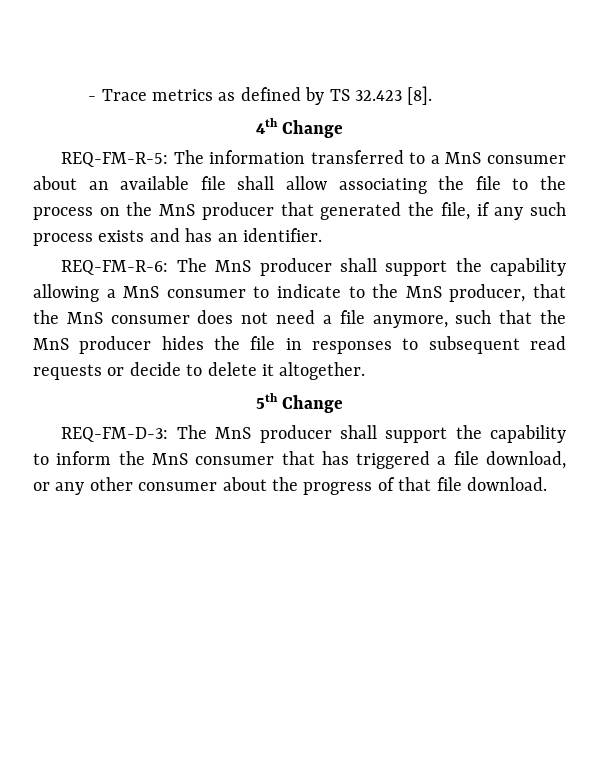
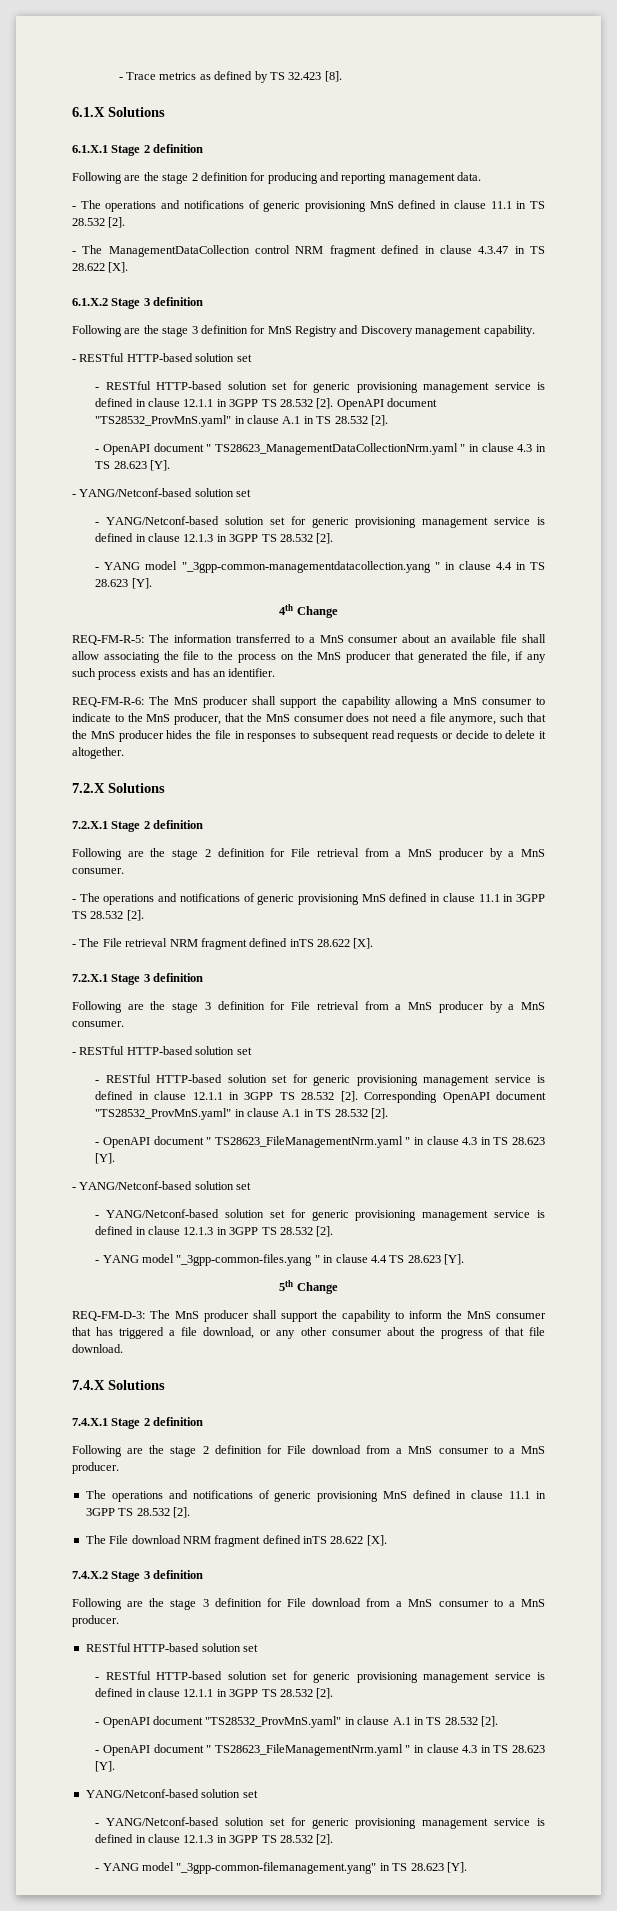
(433, 95) none -> [72,107,165,117] [72,144,204,156] [72,172,482,184] [72,200,545,212] [72,217,126,228] [72,245,545,257] [72,262,129,273] [72,297,204,309] [72,325,535,337] [72,353,252,362] [95,381,545,393] [95,398,438,410] [95,415,388,427] [95,443,546,455] [95,460,171,471] [72,488,252,497] [95,516,545,528] [95,533,334,544] [95,561,545,573] [95,578,152,589] // 6.1.X Solutions // 6.1.X.1 Stage 2 definition // Following are the stage 2 definition for producing and reporting management data. // - The operations and notifications of generic provisioning MnS defined in clause 11.1 in TS 28.532 [2]. // - The ManagementDataCollection control NRM fragment defined in clause 4.3.47 in TS 28.622 [X]. // 6.1.X.2 Stage 3 definition // Following are the stage 3 definition for MnS Registry and Discovery management capability. // - RESTful HTTP-based solution set // - RESTful HTTP-based solution set for generic provisioning management service is defined in clause 12.1.1 in 3GPP TS 28.532 [2]. OpenAPI document "TS28532_ProvMnS.yaml" in clause A.1 in TS 28.532 [2]. // - OpenAPI document " TS28623_ManagementDataCollectionNrm.yaml " in clause 4.3 in TS 28.623 [Y]. // - YANG/Netconf-based solution set // - YANG/Netconf-based solution set for generic provisioning management service is defined in clause 12.1.3 in 3GPP TS 28.532 [2]. // - YANG model "_3gpp-common-managementdatacollection.yang " in clause 4.4 in TS 28.623 [Y].
(366, 371) none -> [72,783,165,793] [72,820,204,832] [72,848,545,860] [72,868,124,874] [72,893,545,905] [72,910,144,921] [72,938,374,950] [72,973,204,985] [72,1001,545,1013] [72,1021,124,1027] [72,1046,252,1055] [95,1074,545,1086] [95,1091,546,1103] [95,1108,388,1120] [95,1136,545,1148] [95,1153,116,1164] [72,1181,252,1190] [95,1209,545,1221] [95,1226,334,1237] [95,1254,465,1266] // 7.2.X Solutions // 7.2.X.1 Stage 2 definition // Following are the stage 2 definition for File retrieval from a MnS producer by a MnS consumer. // - The operations and notifications of generic provisioning MnS defined in clause 11.1 in 3GPP TS 28.532 [2]. // - The File retrieval NRM fragment defined inTS 28.622 [X]. // 7.2.X.1 Stage 3 definition // Following are the stage 3 definition for File retrieval from a MnS producer by a MnS consumer. // - RESTful HTTP-based solution set // - RESTful HTTP-based solution set for generic provisioning management service is defined in clause 12.1.1 in 3GPP TS 28.532 [2]. Corresponding OpenAPI document "TS28532_ProvMnS.yaml" in clause A.1 in TS 28.532 [2]. // - OpenAPI document " TS28623_FileManagementNrm.yaml " in clause 4.3 in TS 28.623 [Y]. // - YANG/Netconf-based solution set // - YANG/Netconf-based solution set for generic provisioning management service is defined in clause 12.1.3 in 3GPP TS 28.532 [2]. // - YANG model "_3gpp-common-files.yang " in clause 4.4 TS 28.623 [Y].
(547, 484) none -> [72,1380,165,1390] [72,1417,204,1429] [72,1445,545,1457] [72,1462,119,1474] [85,1490,546,1502] [85,1507,190,1518] [85,1535,387,1547] [72,1570,204,1582] [72,1598,545,1610] [72,1615,119,1627] [85,1643,258,1652] [95,1671,545,1683] [95,1688,334,1699] [95,1716,499,1728] [95,1744,545,1756] [95,1761,116,1772] [85,1789,258,1798] [95,1817,545,1829] [95,1834,334,1845] [95,1862,467,1874] // 7.4.X Solutions // 7.4.X.1 Stage 2 definition // Following are the stage 2 definition for File download from a MnS consumer to a MnS producer. // The operations and notifications of generic provisioning MnS defined in clause 11.1 in 3GPP TS 28.532 [2]. // The File download NRM fragment defined inTS 28.622 [X]. // 7.4.X.2 Stage 3 definition // Following are the stage 3 definition for File download from a MnS consumer to a MnS producer. // RESTful HTTP-based solution set // - RESTful HTTP-based solution set for generic provisioning management service is defined in clause 12.1.1 in 3GPP TS 28.532 [2]. // - OpenAPI document "TS28532_ProvMnS.yaml" in clause A.1 in TS 28.532 [2]. // - OpenAPI document " TS28623_FileManagementNrm.yaml " in clause 4.3 in TS 28.623 [Y]. // YANG/Netconf-based solution set // - YANG/Netconf-based solution set for generic provisioning management service is defined in clause 12.1.3 in 3GPP TS 28.532 [2]. // - YANG model "_3gpp-common-filemanagement.yang" in TS 28.623 [Y].

